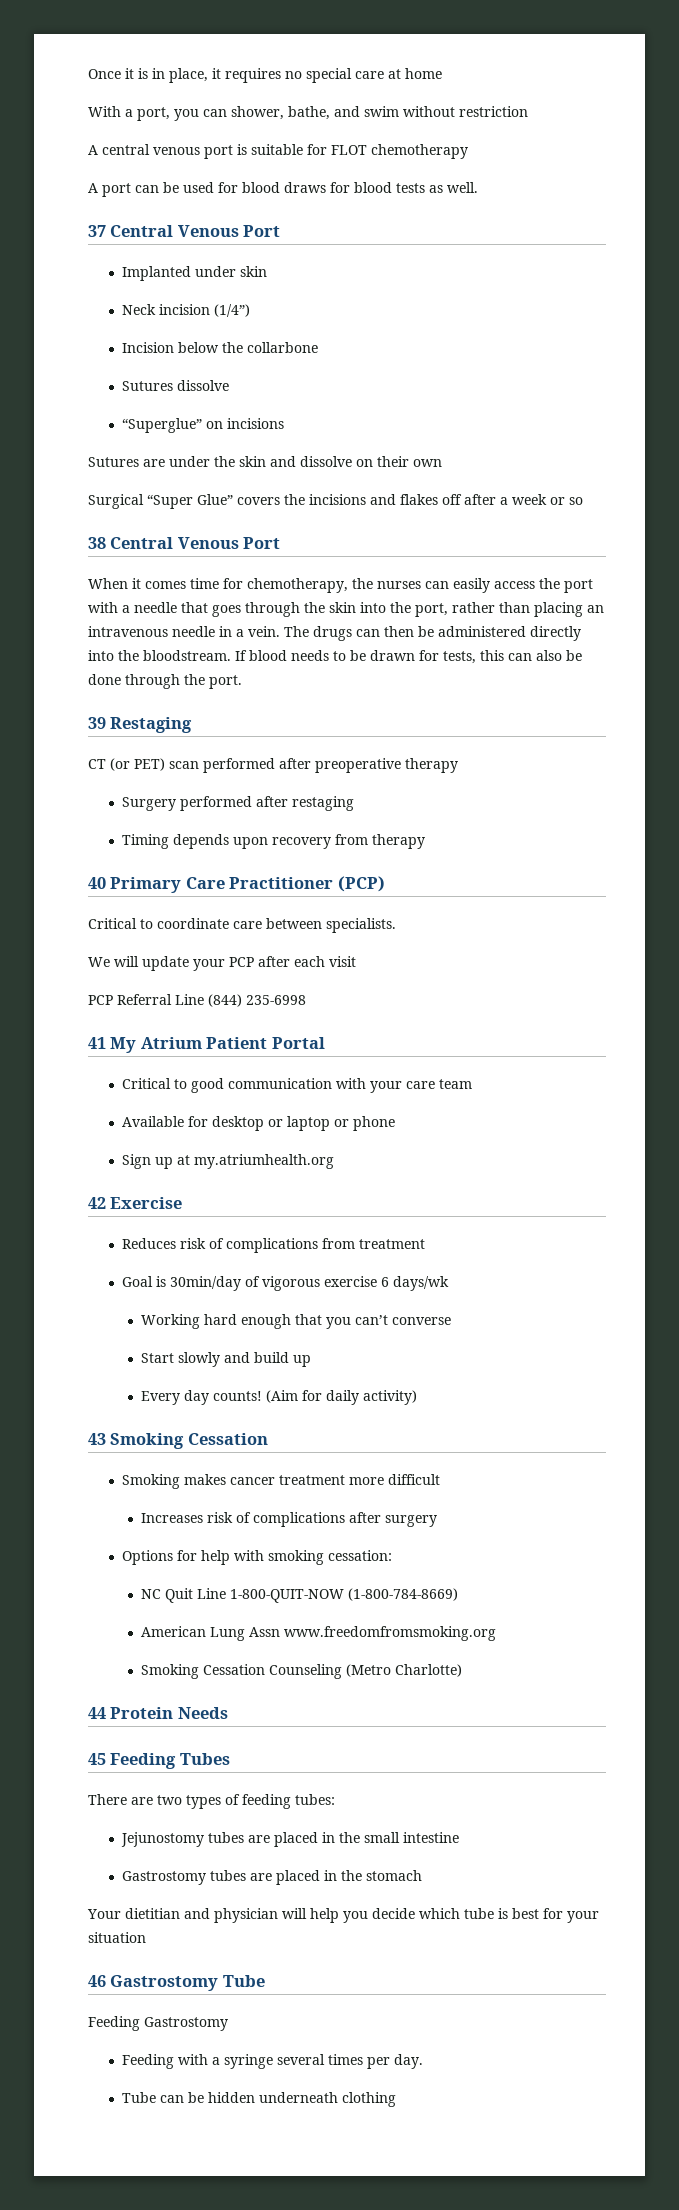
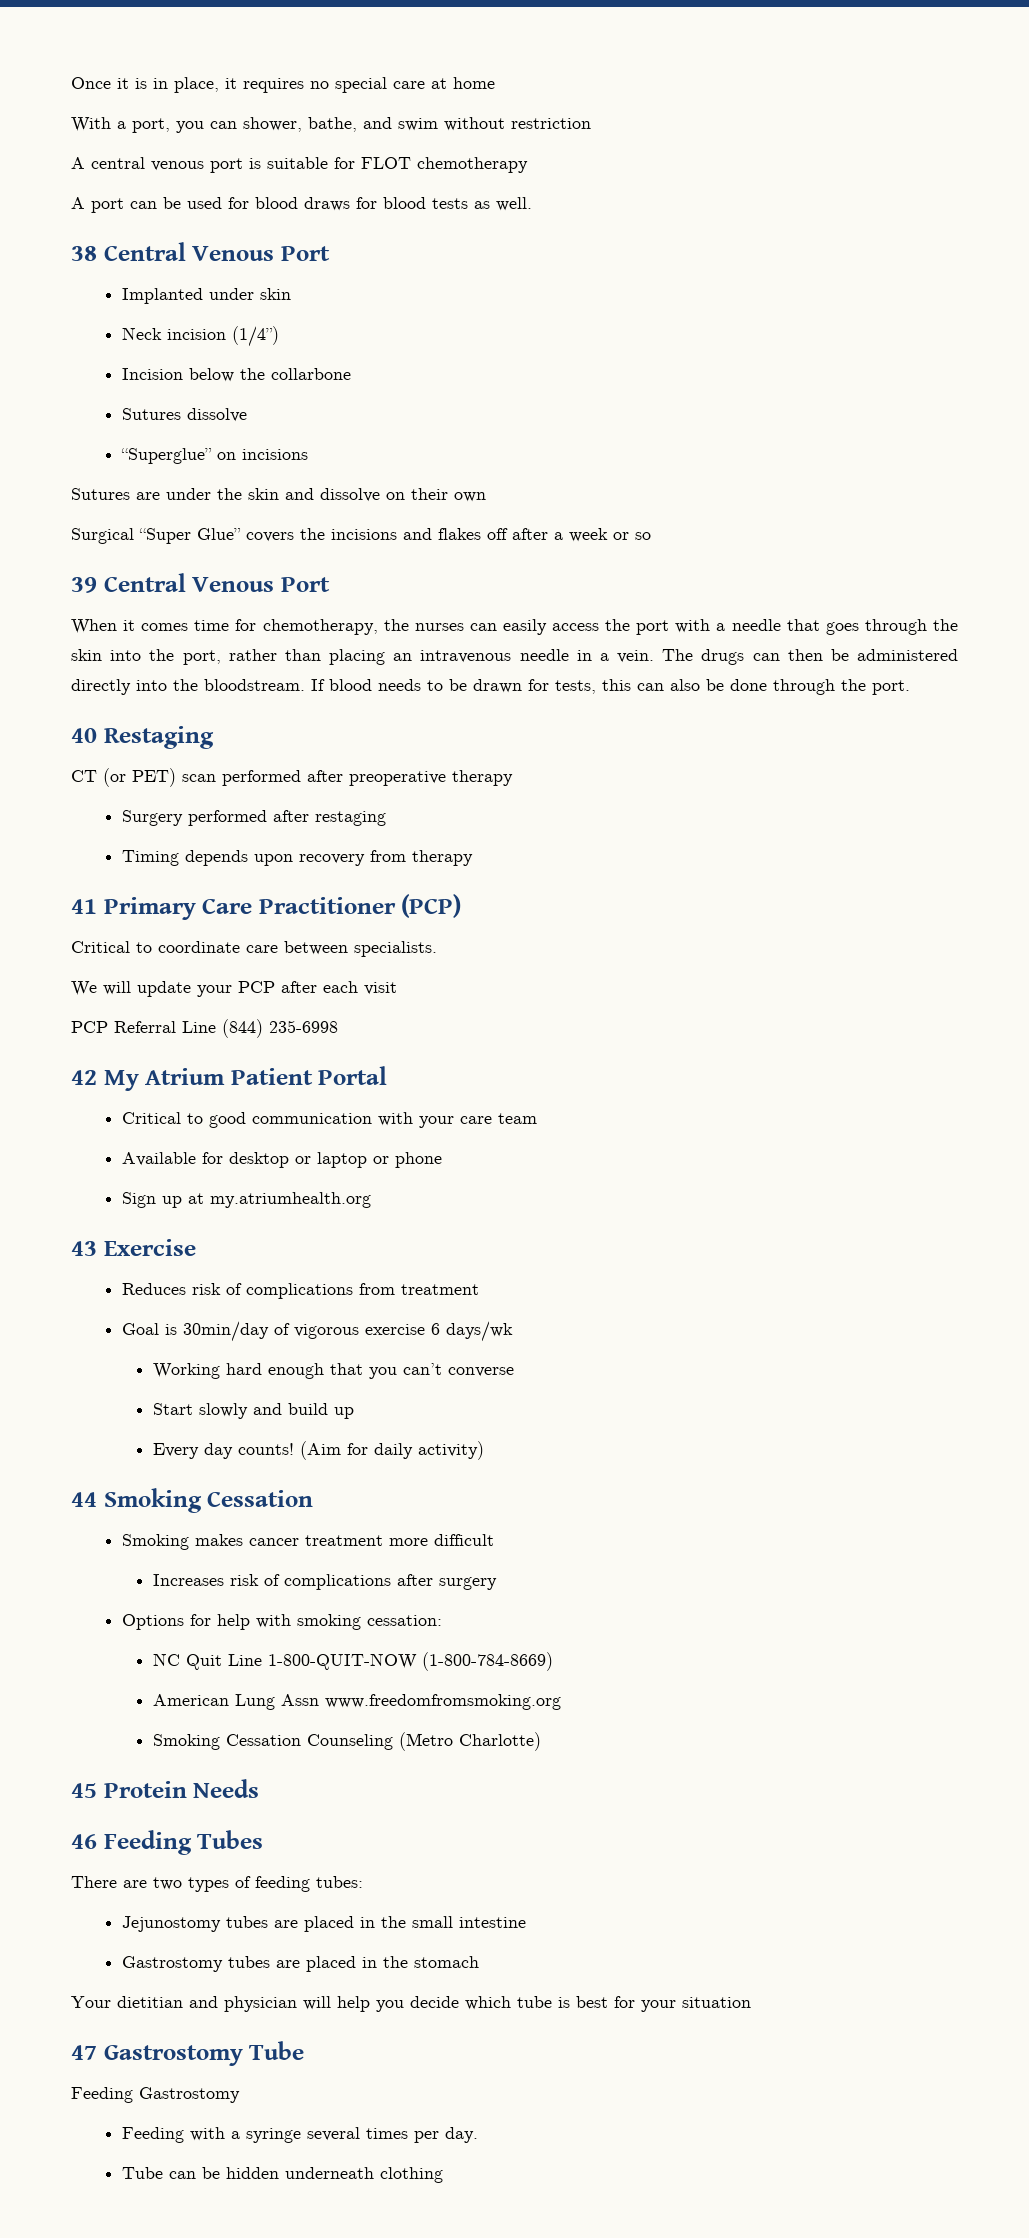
[88,225,106,237] 37 -> [71,246,97,261] 38
[88,537,106,549] 38 -> [71,577,97,593] 39
[88,717,106,729] 39 -> [71,728,97,743] 40
[88,877,106,889] 40 -> [71,899,97,914] 41
[88,1037,106,1049] 41 -> [71,1070,97,1085] 42
[88,1197,106,1209] 42 -> [71,1241,97,1256] 43
[88,1433,106,1445] 43 -> [71,1492,97,1507] 44
[88,1707,106,1719] 44 -> [71,1783,97,1798] 45
[88,1753,106,1765] 45 -> [71,1834,97,1849] 46
[88,1975,106,1987] 46 -> [71,2045,97,2060] 47

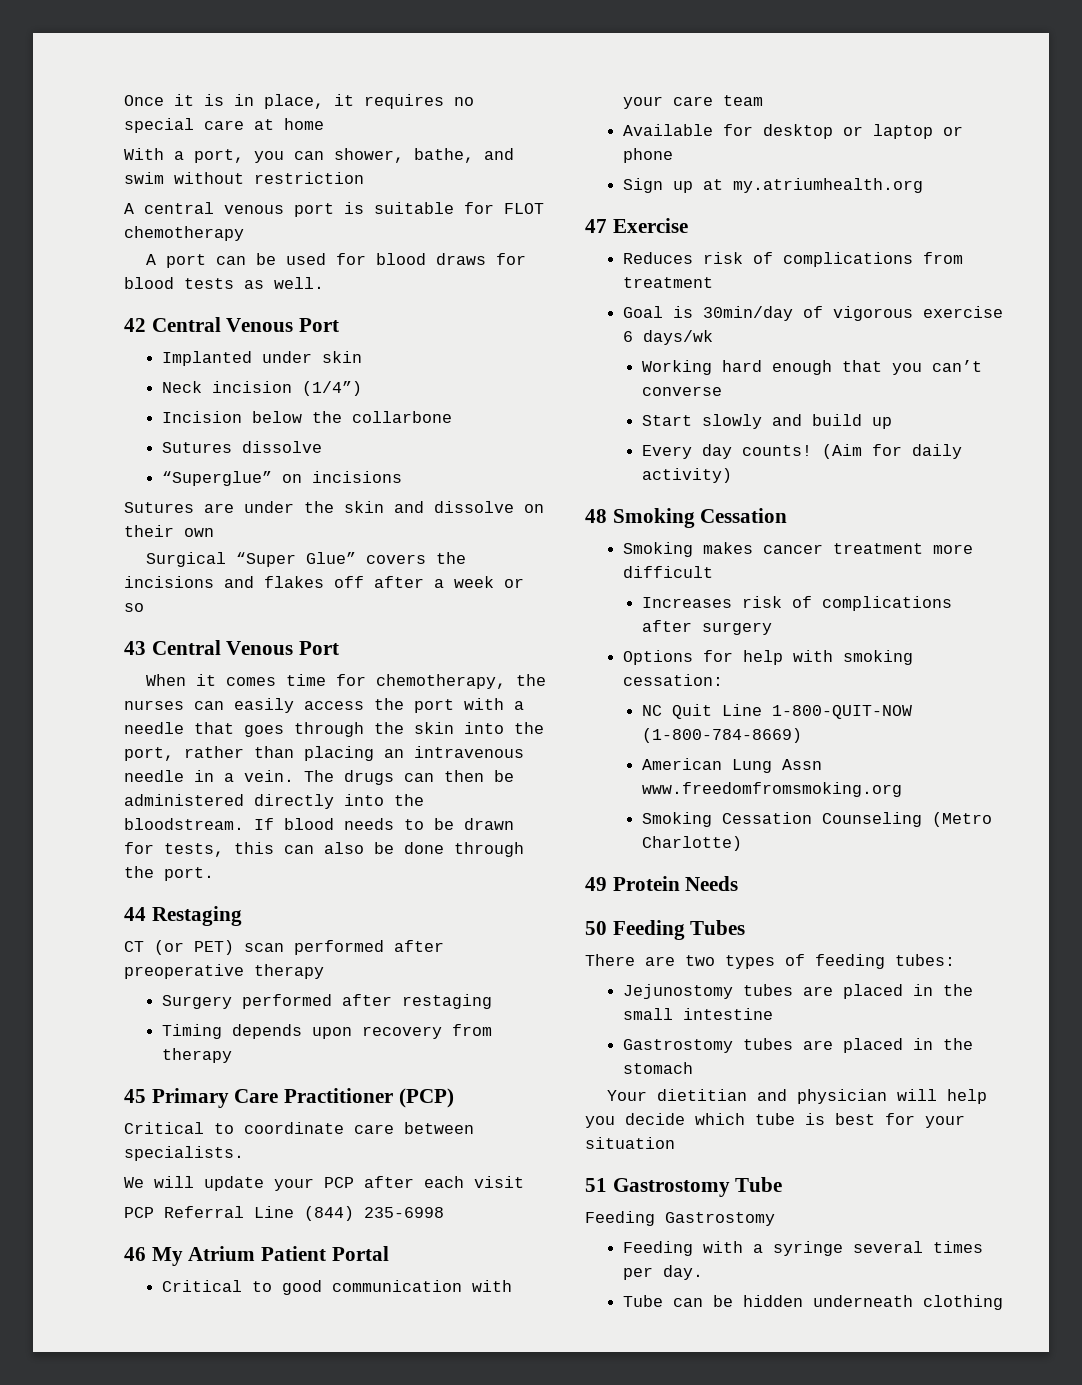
[71,246,97,261] 38 -> [124,318,146,332] 42
[71,577,97,593] 39 -> [124,641,146,655] 43
[71,728,97,743] 40 -> [124,907,146,921] 44
[71,899,97,914] 41 -> [124,1089,146,1103] 45
[71,1070,97,1085] 42 -> [124,1247,146,1261] 46
[71,1241,97,1256] 43 -> [585,219,607,233] 47
[71,1492,97,1507] 44 -> [585,509,607,523] 48
[71,1783,97,1798] 45 -> [585,877,607,891] 49
[71,1834,97,1849] 46 -> [585,921,607,935] 50
[71,2045,97,2060] 47 -> [585,1178,607,1192] 51

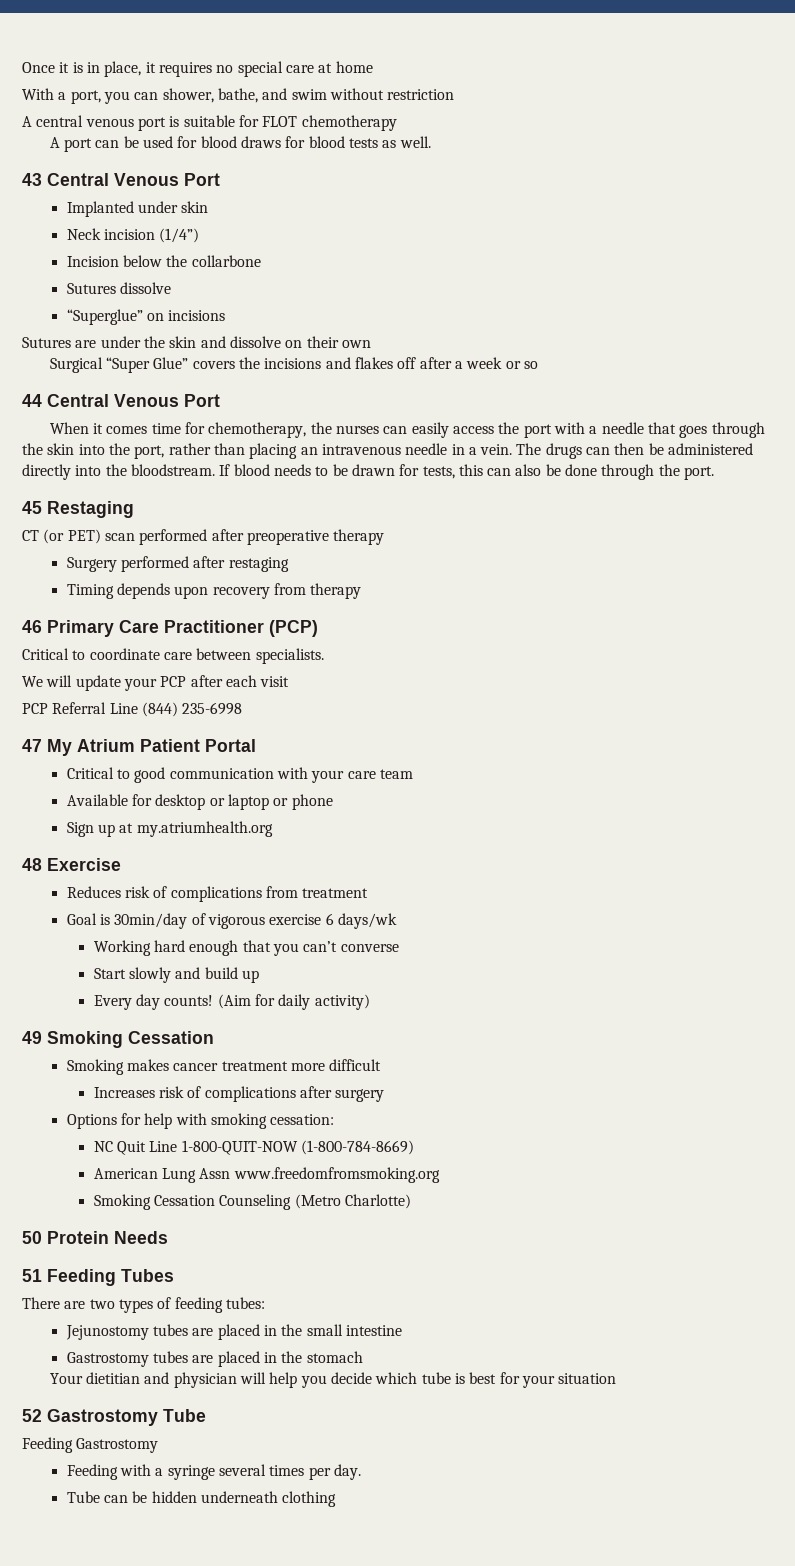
[124,318,146,332] 42 -> [22,173,42,186] 43
[124,641,146,655] 43 -> [22,394,42,407] 44
[124,907,146,921] 44 -> [22,501,42,514] 45
[124,1089,146,1103] 45 -> [22,620,42,633] 46
[124,1247,146,1261] 46 -> [22,739,42,752] 47
[585,219,607,233] 47 -> [22,858,42,871] 48
[585,509,607,523] 48 -> [22,1031,42,1044] 49
[585,877,607,891] 49 -> [22,1231,42,1244] 50
[585,921,607,935] 50 -> [22,1269,42,1282] 51
[585,1178,607,1192] 51 -> [22,1409,42,1422] 52

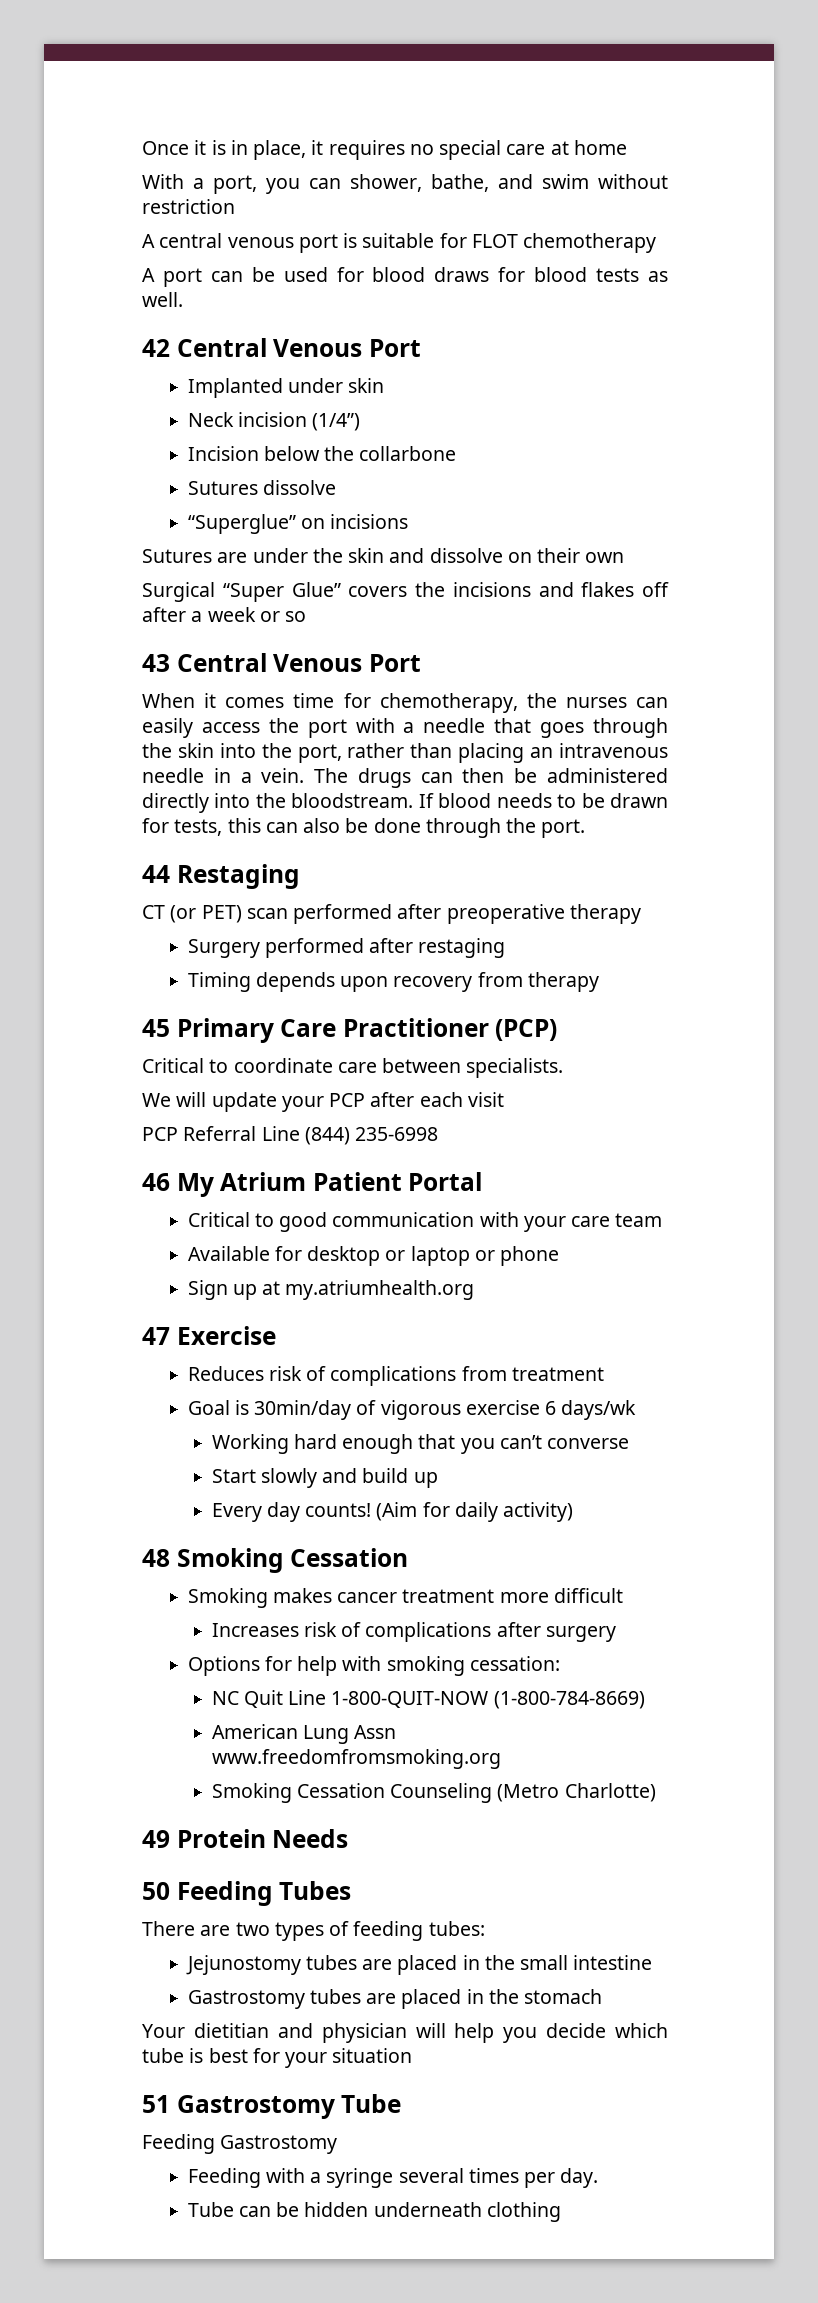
[22,173,42,186] 43 -> [142,339,170,357] 42
[22,394,42,407] 44 -> [142,654,170,672] 43
[22,501,42,514] 45 -> [142,865,170,883] 44
[22,620,42,633] 46 -> [142,1019,170,1037] 45
[22,739,42,752] 47 -> [142,1173,170,1191] 46
[22,858,42,871] 48 -> [142,1327,170,1345] 47
[22,1031,42,1044] 49 -> [142,1549,170,1567] 48
[22,1231,42,1244] 50 -> [142,1830,170,1848] 49
[22,1269,42,1282] 51 -> [142,1882,170,1900] 50
[22,1409,42,1422] 52 -> [142,2095,170,2113] 51

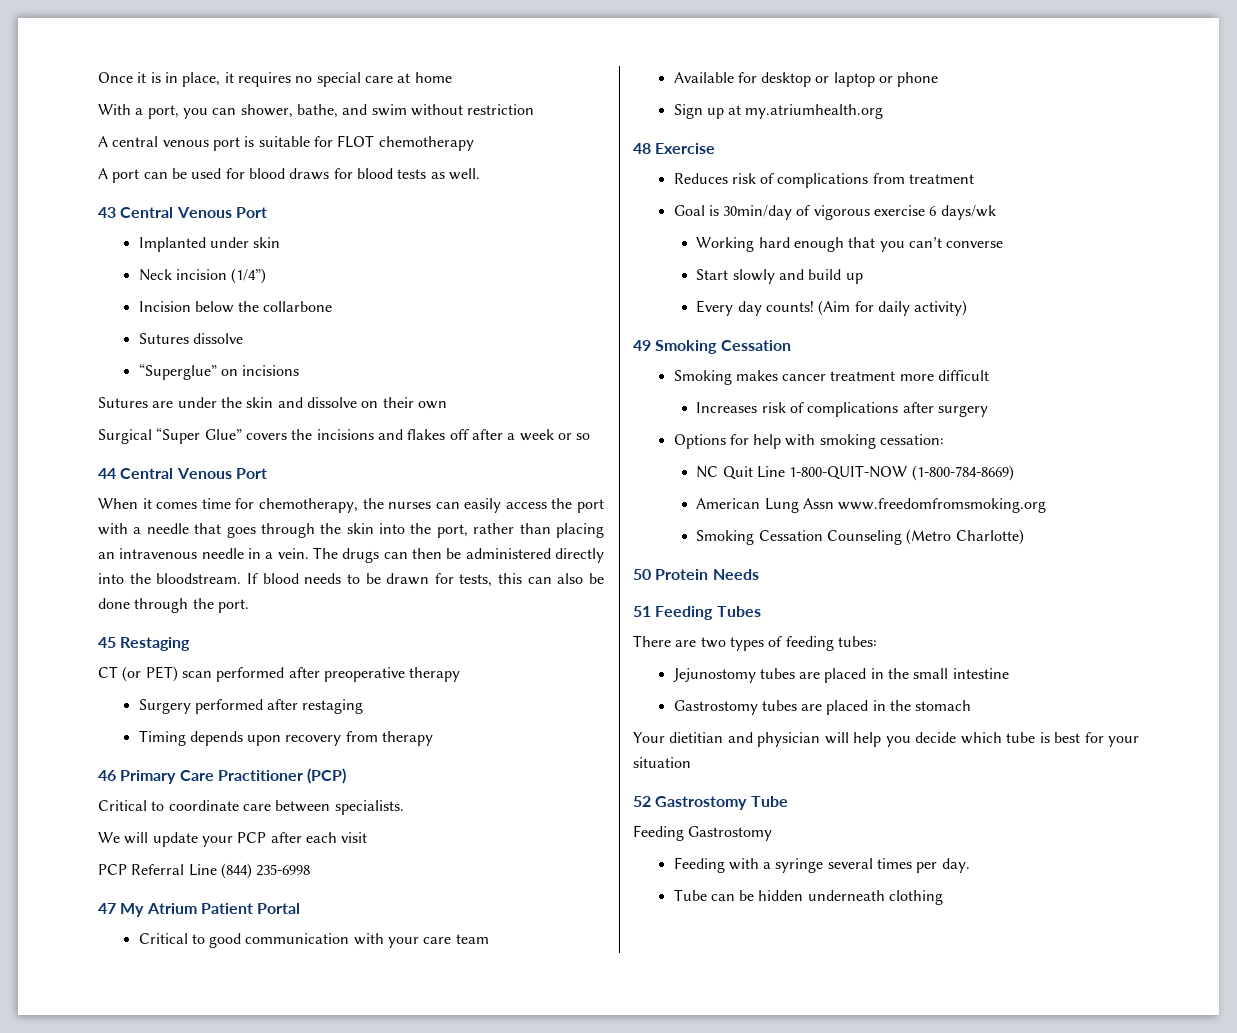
[142,339,170,357] 42 -> [98,207,116,218] 43
[142,654,170,672] 43 -> [98,468,116,479] 44
[142,865,170,883] 44 -> [98,637,116,648] 45
[142,1019,170,1037] 45 -> [98,770,116,781] 46
[142,1173,170,1191] 46 -> [98,903,116,914] 47
[142,1327,170,1345] 47 -> [633,143,651,154] 48
[142,1549,170,1567] 48 -> [633,340,651,351] 49
[142,1830,170,1848] 49 -> [633,569,651,580] 50
[142,1882,170,1900] 50 -> [633,606,651,617] 51
[142,2095,170,2113] 51 -> [633,796,651,807] 52

